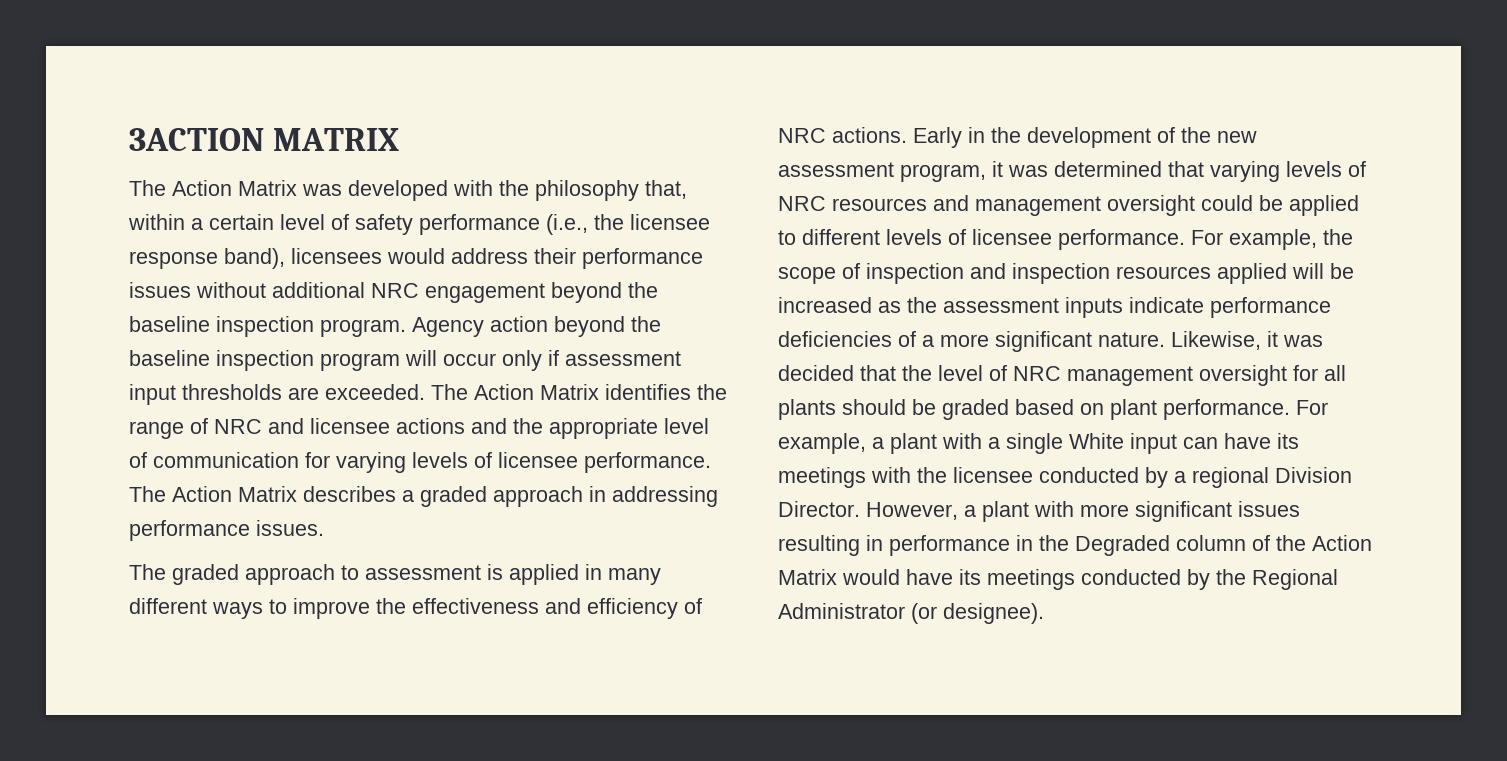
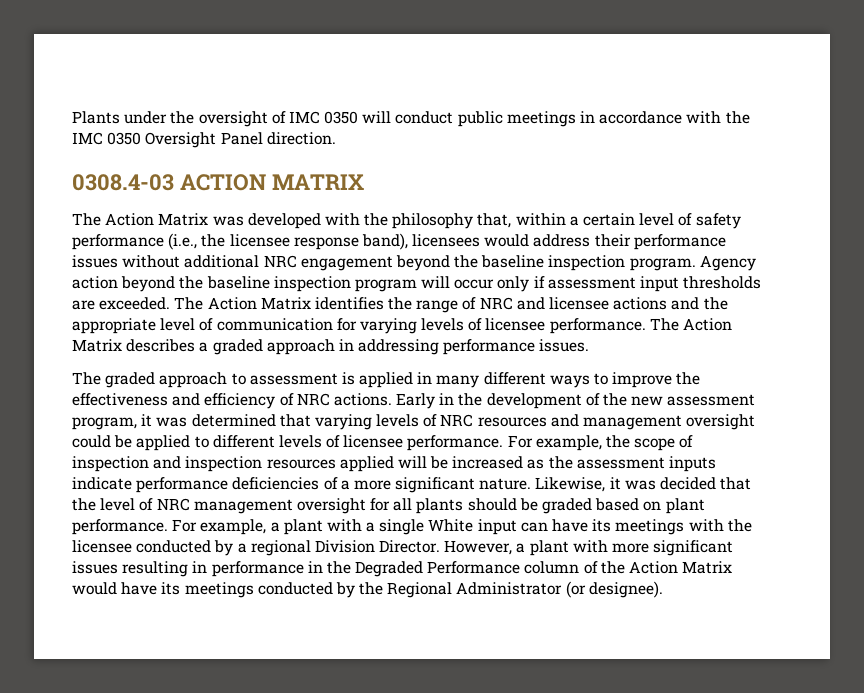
[129,128,264,151] 3ACTION -> [72,111,750,127] [72,132,336,148] [72,174,266,191] Plants under the oversight of IMC 0350 will conduct public meetings in accordance with the IMC 0350 Oversight Panel direction. // 0308.4-03 ACTION
(1170, 545) none -> [427,561,521,574] Performance

